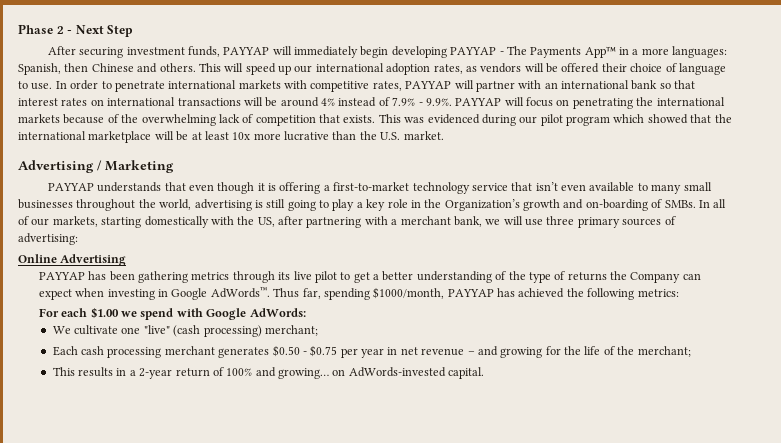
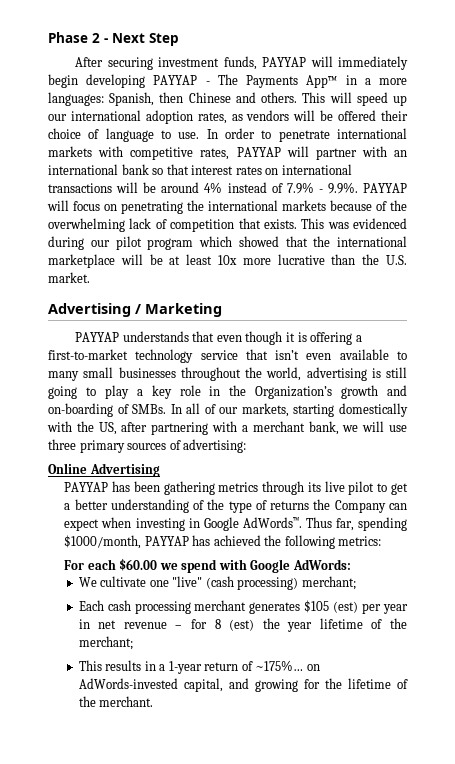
[90,307,119,319] $1.00 -> [119,558,158,571] $60.00
[272,345,338,357] $0.50 - $0.75 -> [304,600,359,613] $105 (est)
[477,346,601,358] and growing for the life -> [190,618,363,632] for 8 (est) the year lifetime
[139,368,173,379] 2-year -> [168,661,202,674] 1-year
[226,367,485,379] 100% and growing… on AdWords-invested capital. -> [255,660,320,671] [78,678,408,692] [78,696,154,707] ~175%… on AdWords-invested capital, and growing for the lifetime of the merchant.

